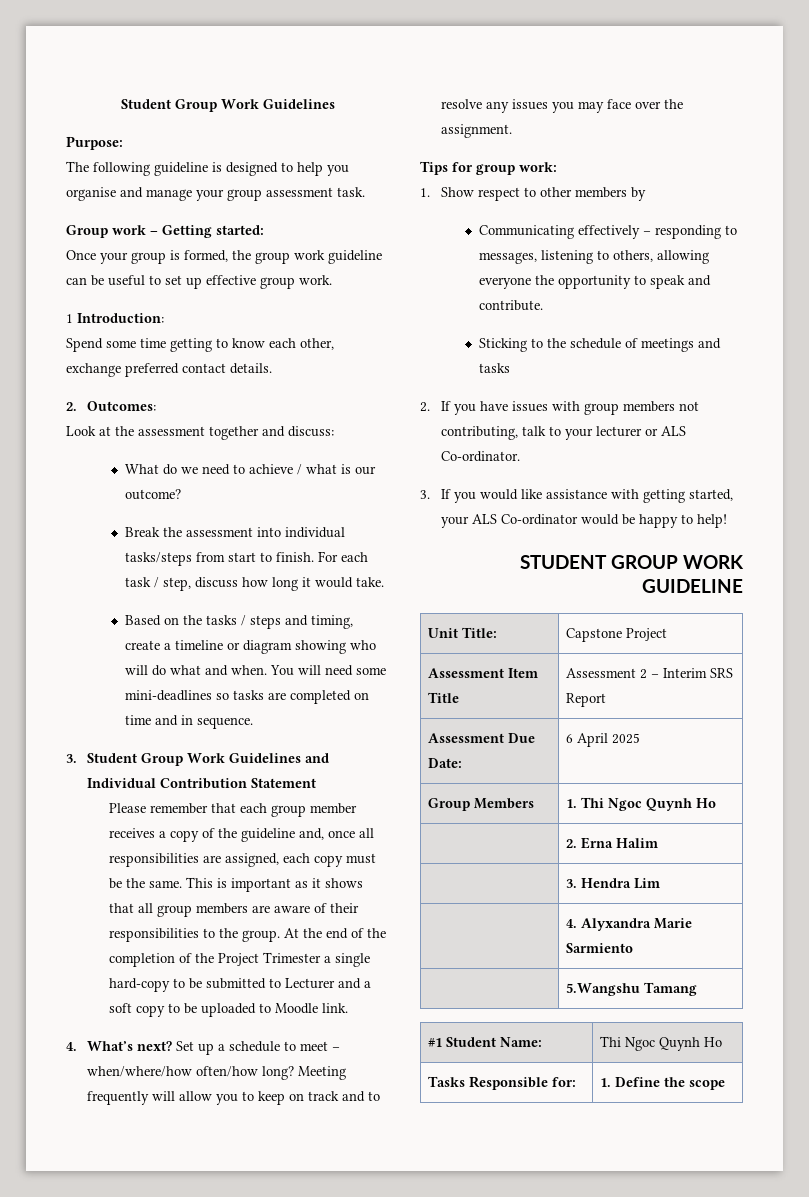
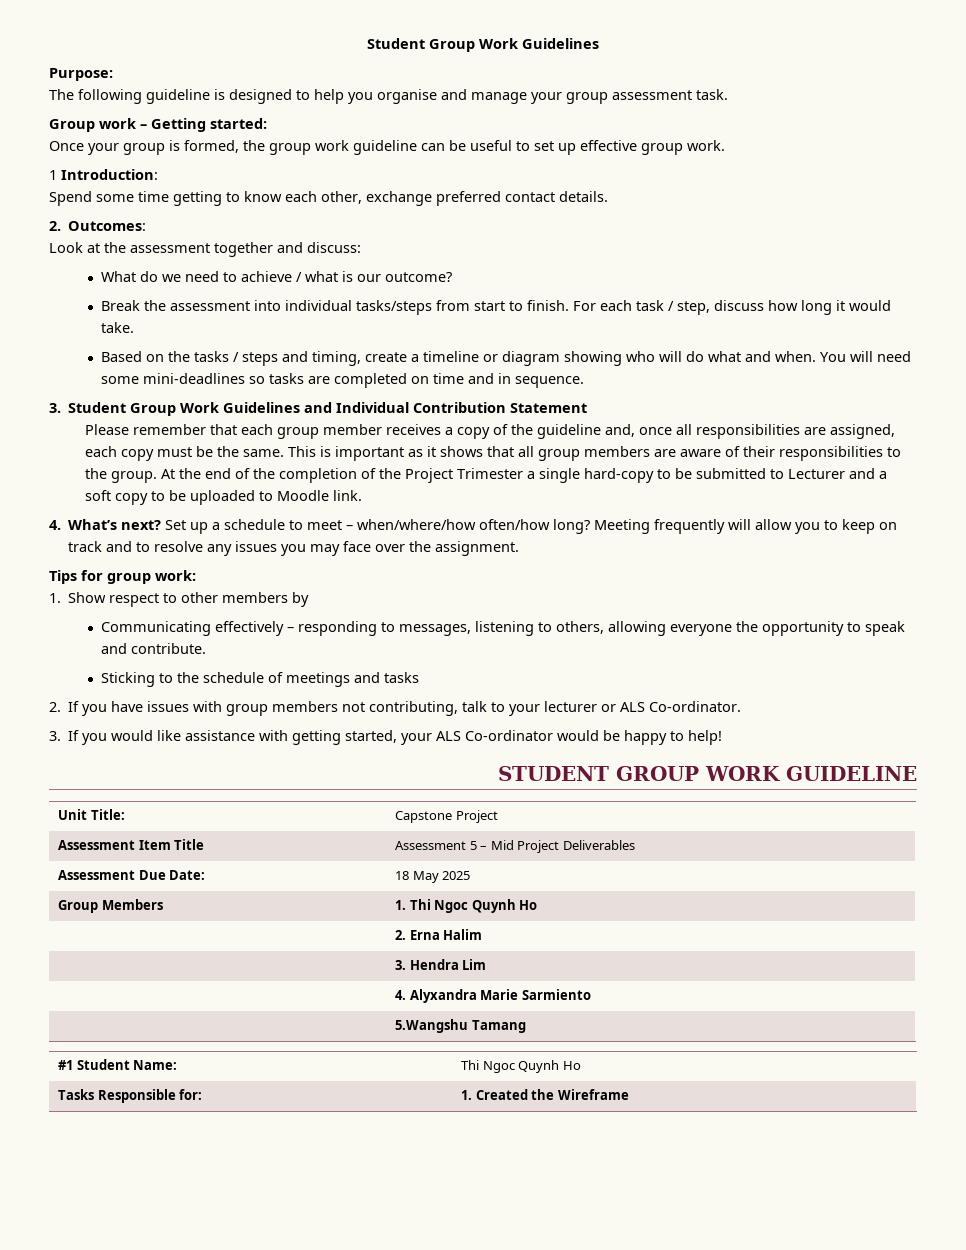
[639,668,733,679] [565,693,606,707] 2 – Interim SRS Report -> [469,840,635,853] 5 – Mid Project Deliverables
[565,733,608,747] 6 April -> [395,871,439,883] 18 May
[614,1077,725,1090] Define the scope -> [475,1089,629,1100] Created the Wireframe

